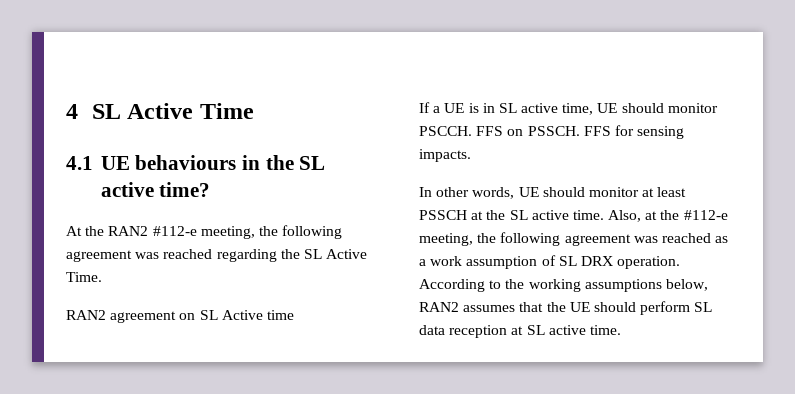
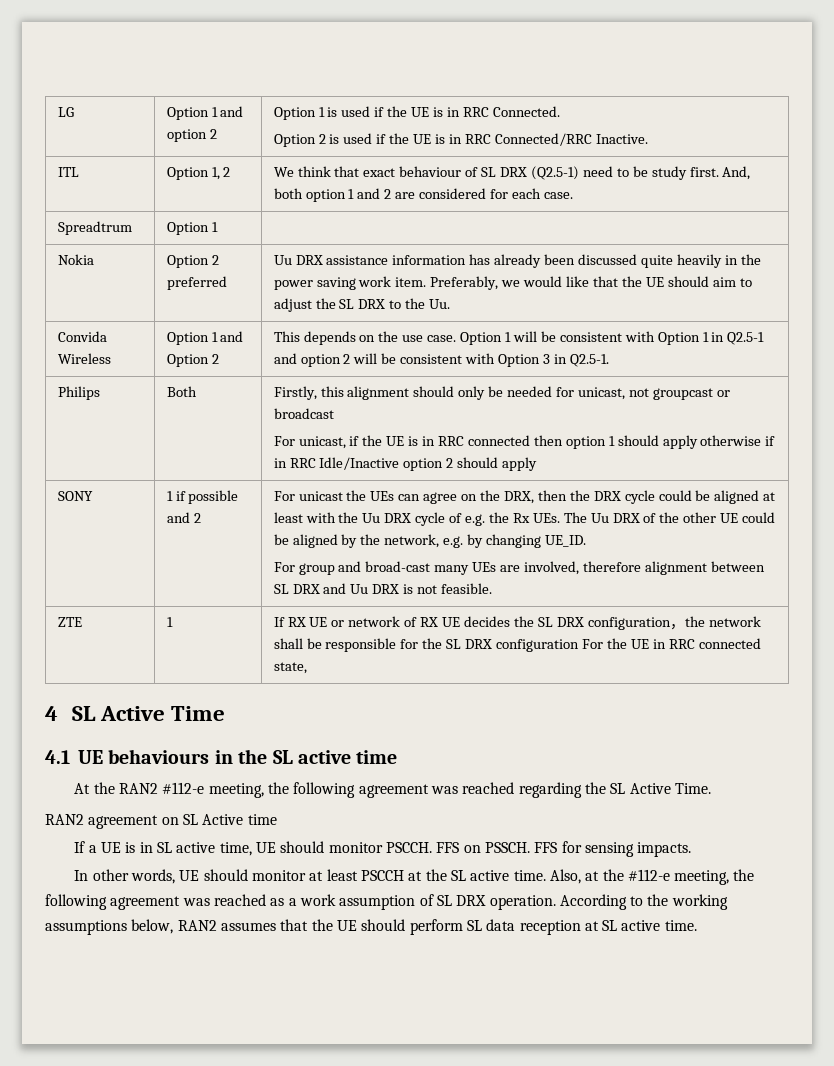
(66, 111) none -> [57,107,74,117] [166,106,244,120] [166,129,217,142] [273,106,560,120] [273,133,648,147] [57,167,79,177] [166,167,231,180] [273,166,751,180] [273,188,573,202] [57,221,132,235] [166,222,218,235] [57,254,94,265] [166,255,219,268] [166,276,227,290] [273,254,761,268] [273,276,752,290] [273,298,451,312] [57,331,107,342] [57,353,111,364] [166,331,244,345] [166,354,219,367] [273,331,765,345] [273,353,609,367] [57,386,100,400] [166,386,197,397] [273,386,730,400] [273,408,334,419] [273,435,776,449] [273,457,538,471] [57,491,93,501] [166,490,239,504] [166,512,201,523] [273,490,776,504] [273,512,776,526] [273,534,586,548] [273,561,765,575] [273,583,493,594] [57,617,82,627] [166,617,173,627] [273,616,761,630] [273,638,761,652] [273,662,307,674] LG | Option 1 and option 2 | Option 1 is used if the UE is in RRC Connected. // Option 2 is used if the UE is in RRC Connected/RRC Inactive. // ITL | Option 1, 2 | We think that exact behaviour of SL DRX (Q2.5-1) need to be study first. And, both option 1 and 2 are considered for each case. // Spreadtrum | Option 1 | // Nokia | Option 2 preferred | Uu DRX assistance information has already been discussed quite heavily in the power saving work item. Preferably, we would like that the UE should aim to adjust the SL DRX to the Uu. // Convida Wireless | Option 1 and Option 2 | This depends on the use case. Option 1 will be consistent with Option 1 in Q2.5-1 and option 2 will be consistent with Option 3 in Q2.5-1. // Philips | Both | Firstly, this alignment should only be needed for unicast, not groupcast or broadcast // For unicast, if the UE is in RRC connected then option 1 should apply otherwise if in RRC Idle/Inactive option 2 should apply // SONY | 1 if possible and 2 | For unicast the UEs can agree on the DRX, then the DRX cycle could be aligned at least with the Uu DRX cycle of e.g. the Rx UEs. The Uu DRX of the other UE could be aligned by the network, e.g. by changing UE_ID. // For group and broad-cast many UEs are involved, therefore alignment between SL DRX and Uu DRX is not feasible. // ZTE | 1 | If RX UE or network of RX UE decides the SL DRX configuration，the network shall be responsible for the SL DRX configuration For the UE in RRC connected state, //
[159,182,211,197] time? -> [356,750,398,764] time
[419,210,467,220] PSSCH -> [360,870,404,881] PSCCH

